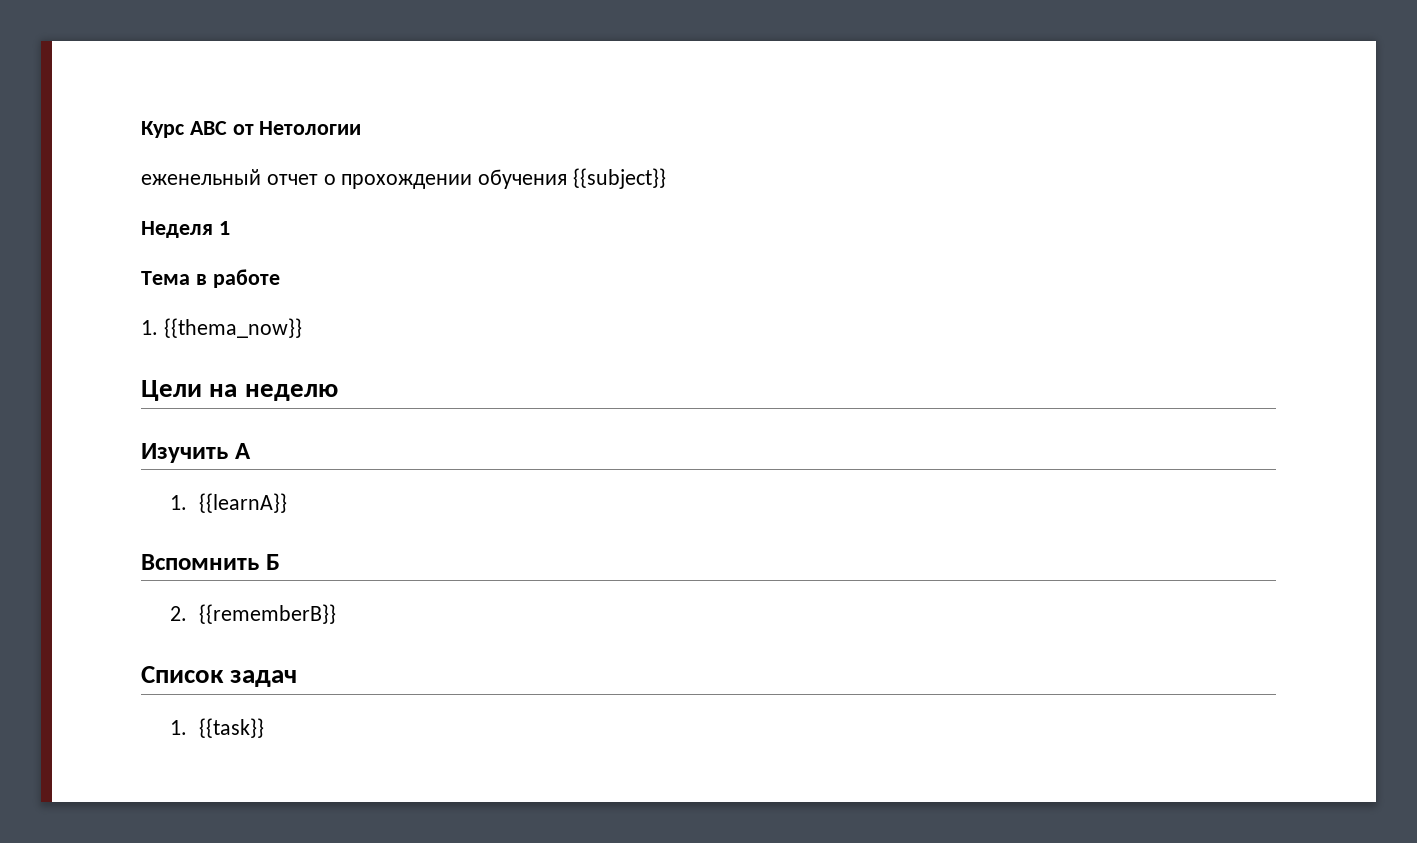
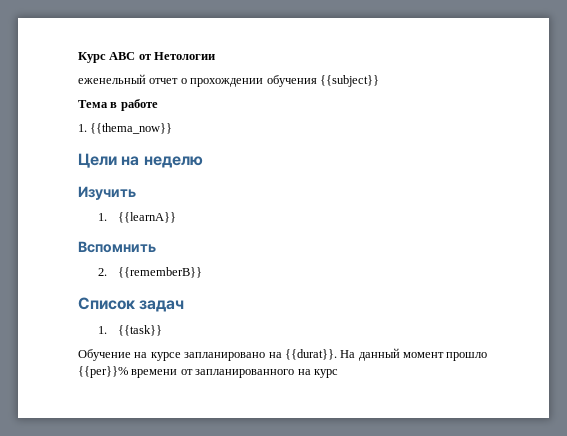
[141,221,230,238] // Неделя 1 -> (379, 81) none
[234,443,251,459] А -> (136, 193) none
[265,554,280,570] Б -> (156, 247) none
(265, 728) none -> [78,348,488,361] [78,366,338,378] // Обучение на курсе запланировано на {{durat}}. На данный момент прошло {{per}}% времени от запланированного на курс

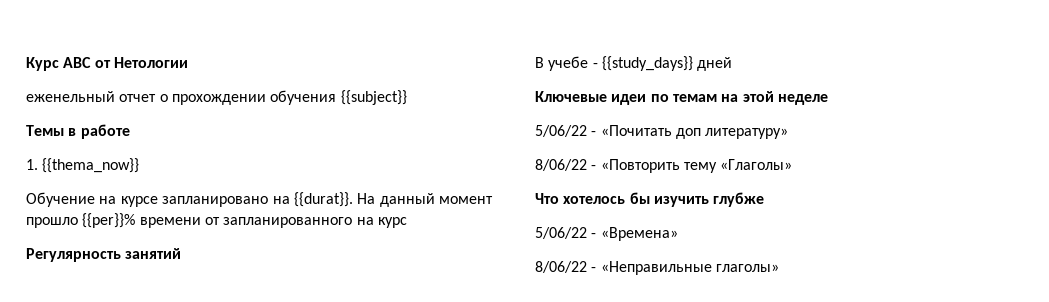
[78,100,108,108] Тема -> [26,125,64,136] Темы
[78,153,203,168] [78,186,136,200] [98,212,177,223] [78,241,156,253] [98,267,203,278] [78,297,185,312] [98,325,163,336] // Цели на неделю // Изучить // 1. {{learnA}} // Вспомнить // 2. {{rememberB}} // Список задач // 1. {{task}} -> (140, 165) none
(338, 373) none -> [26,248,182,262] [535,56,733,71] [535,91,828,105] [535,125,789,139] [535,159,793,173] [535,192,765,207] [535,227,678,241] [535,261,779,275] // Регулярность занятий // В учебе - {{study_days}} дней // Ключевые идеи по темам на этой неделе // 5/06/22 - «Почитать доп литературу» // 8/06/22 - «Повторить тему «Глаголы» // Что хотелось бы изучить глубже // 5/06/22 - «Времена» // 8/06/22 - «Неправильные глаголы»

